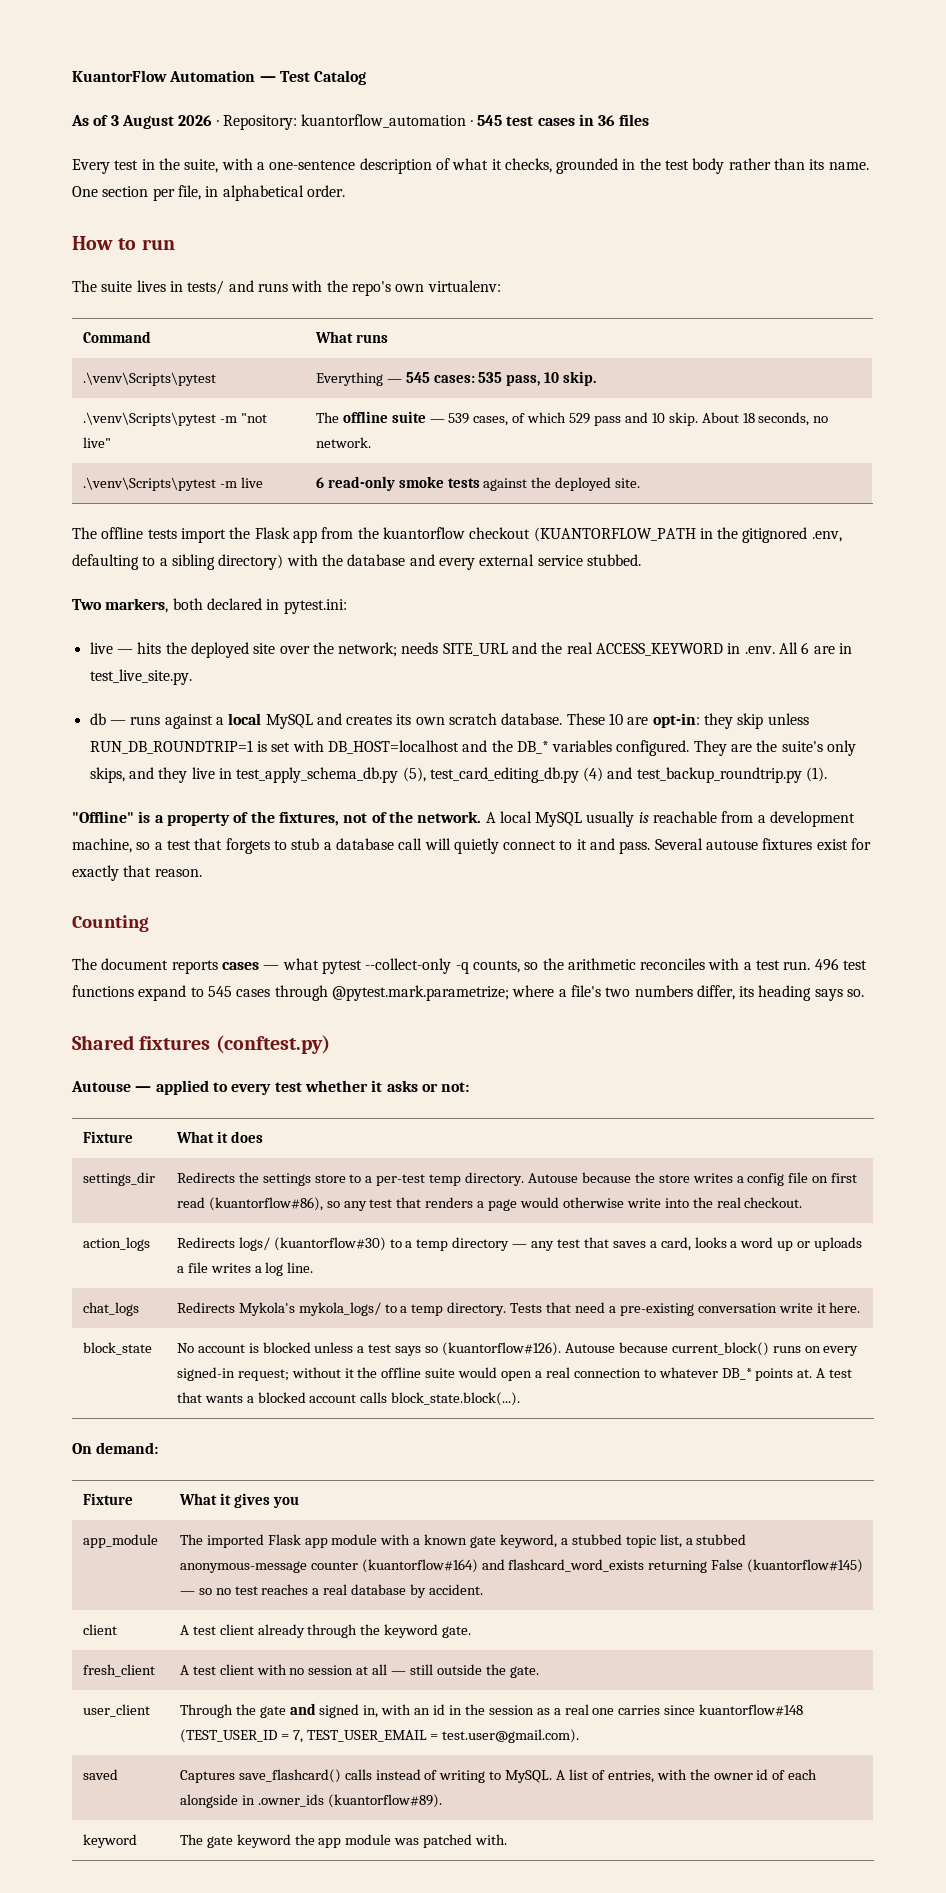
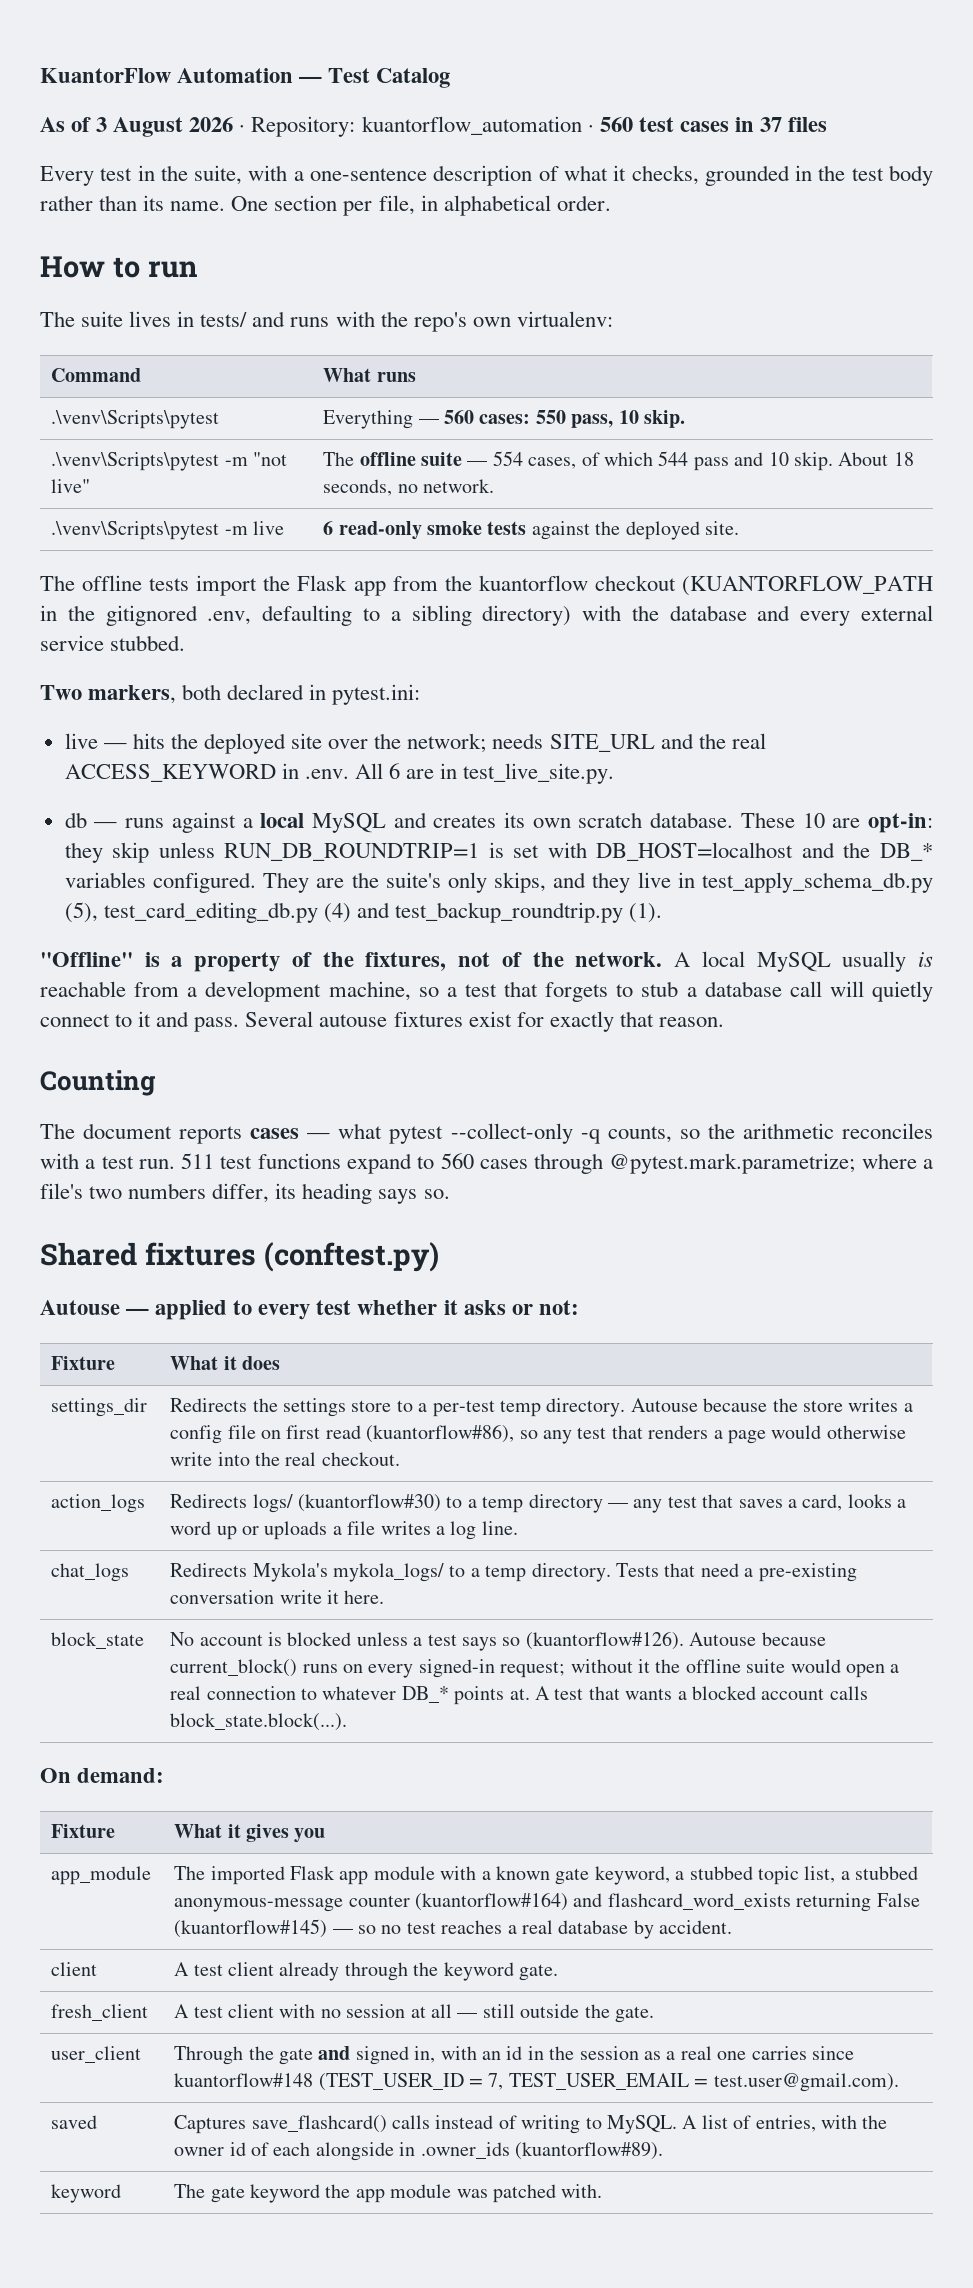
[476,115,502,126] 545 -> [599,117,633,132] 560
[598,115,616,126] 36 -> [759,117,782,132] 37
[405,372,503,383] 545 cases: 535 -> [444,410,566,424] 560 cases: 550
[448,413,470,424] 539 -> [492,451,523,466] 554
[569,413,591,424] 529 -> [658,451,689,466] 544
[814,958,839,971] 496 -> [181,1153,215,1169] 511
[207,986,232,997] 545 -> [440,1153,474,1169] 560

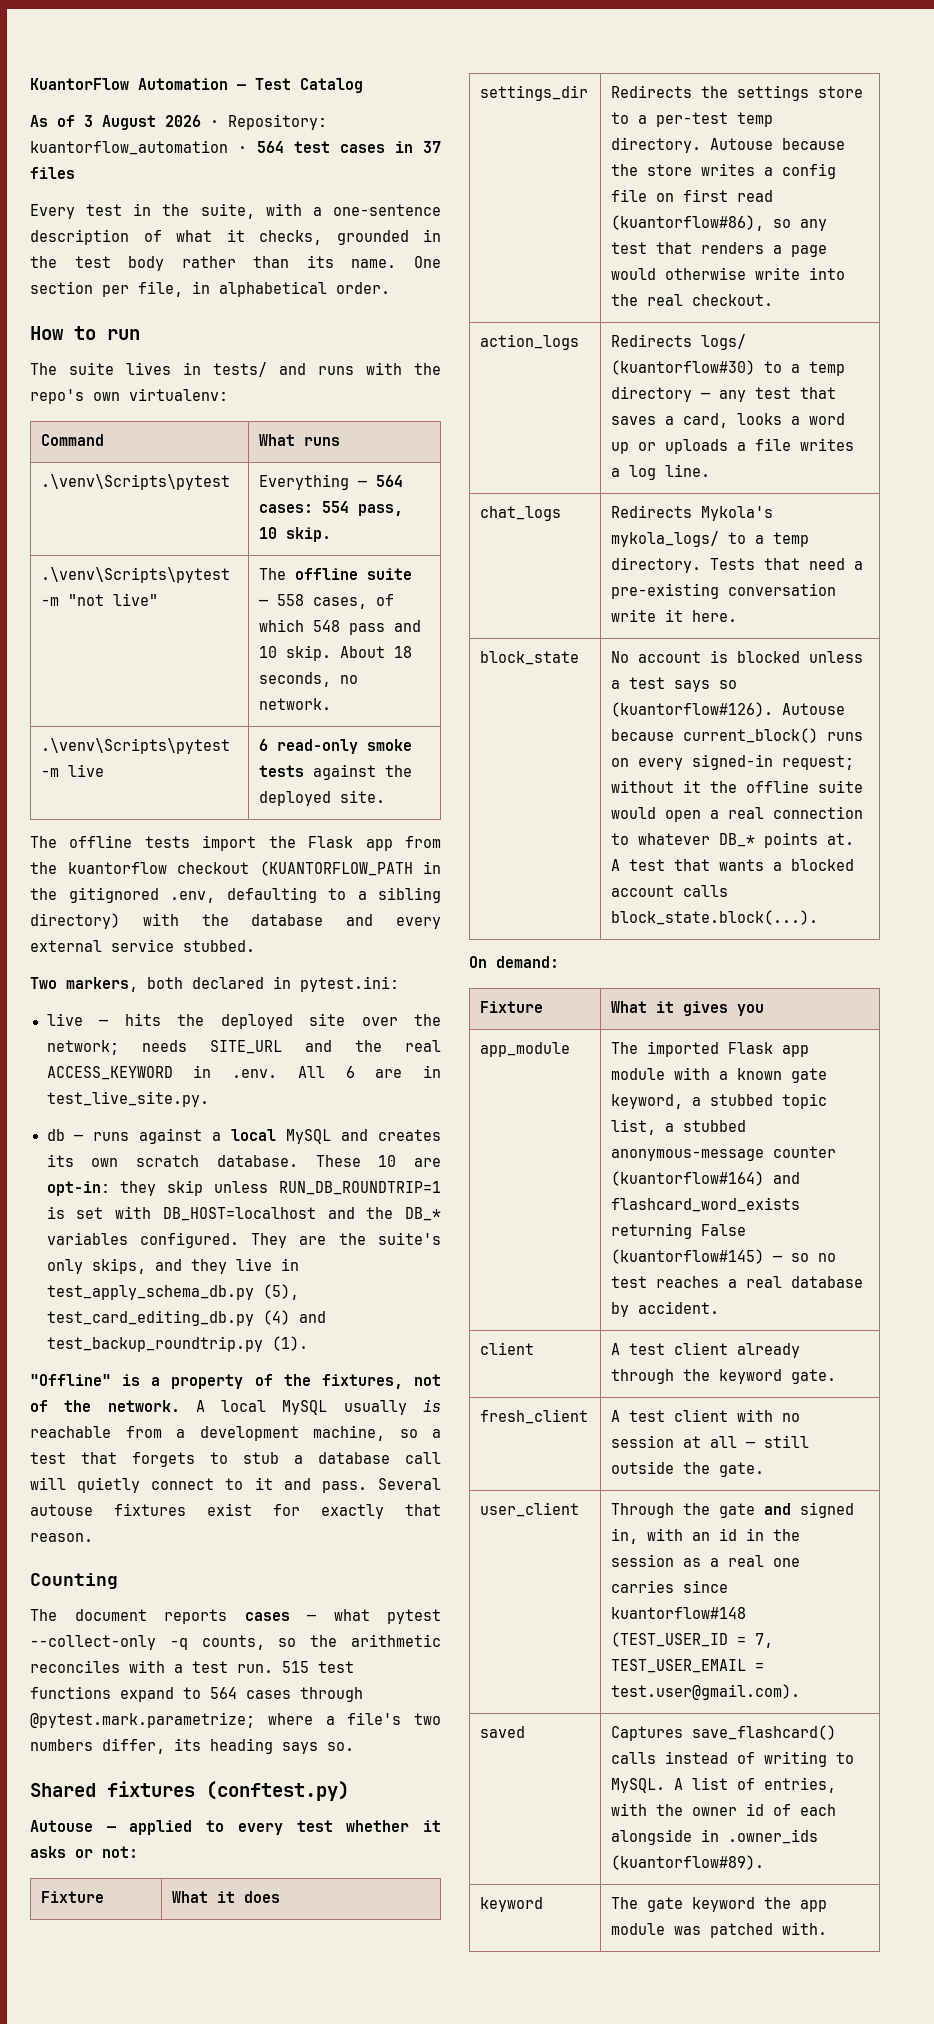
[599,117,633,132] 560 -> [257,141,284,153] 564
[444,410,566,424] 560 cases: 550 -> [376,475,404,487] [259,501,350,513] 564 cases: 554
[492,451,523,466] 554 -> [277,594,305,606] 558
[658,451,689,466] 544 -> [313,620,341,632] 548
[181,1153,215,1169] 511 -> [282,1661,309,1673] 515
[440,1153,474,1169] 560 -> [210,1687,237,1699] 564

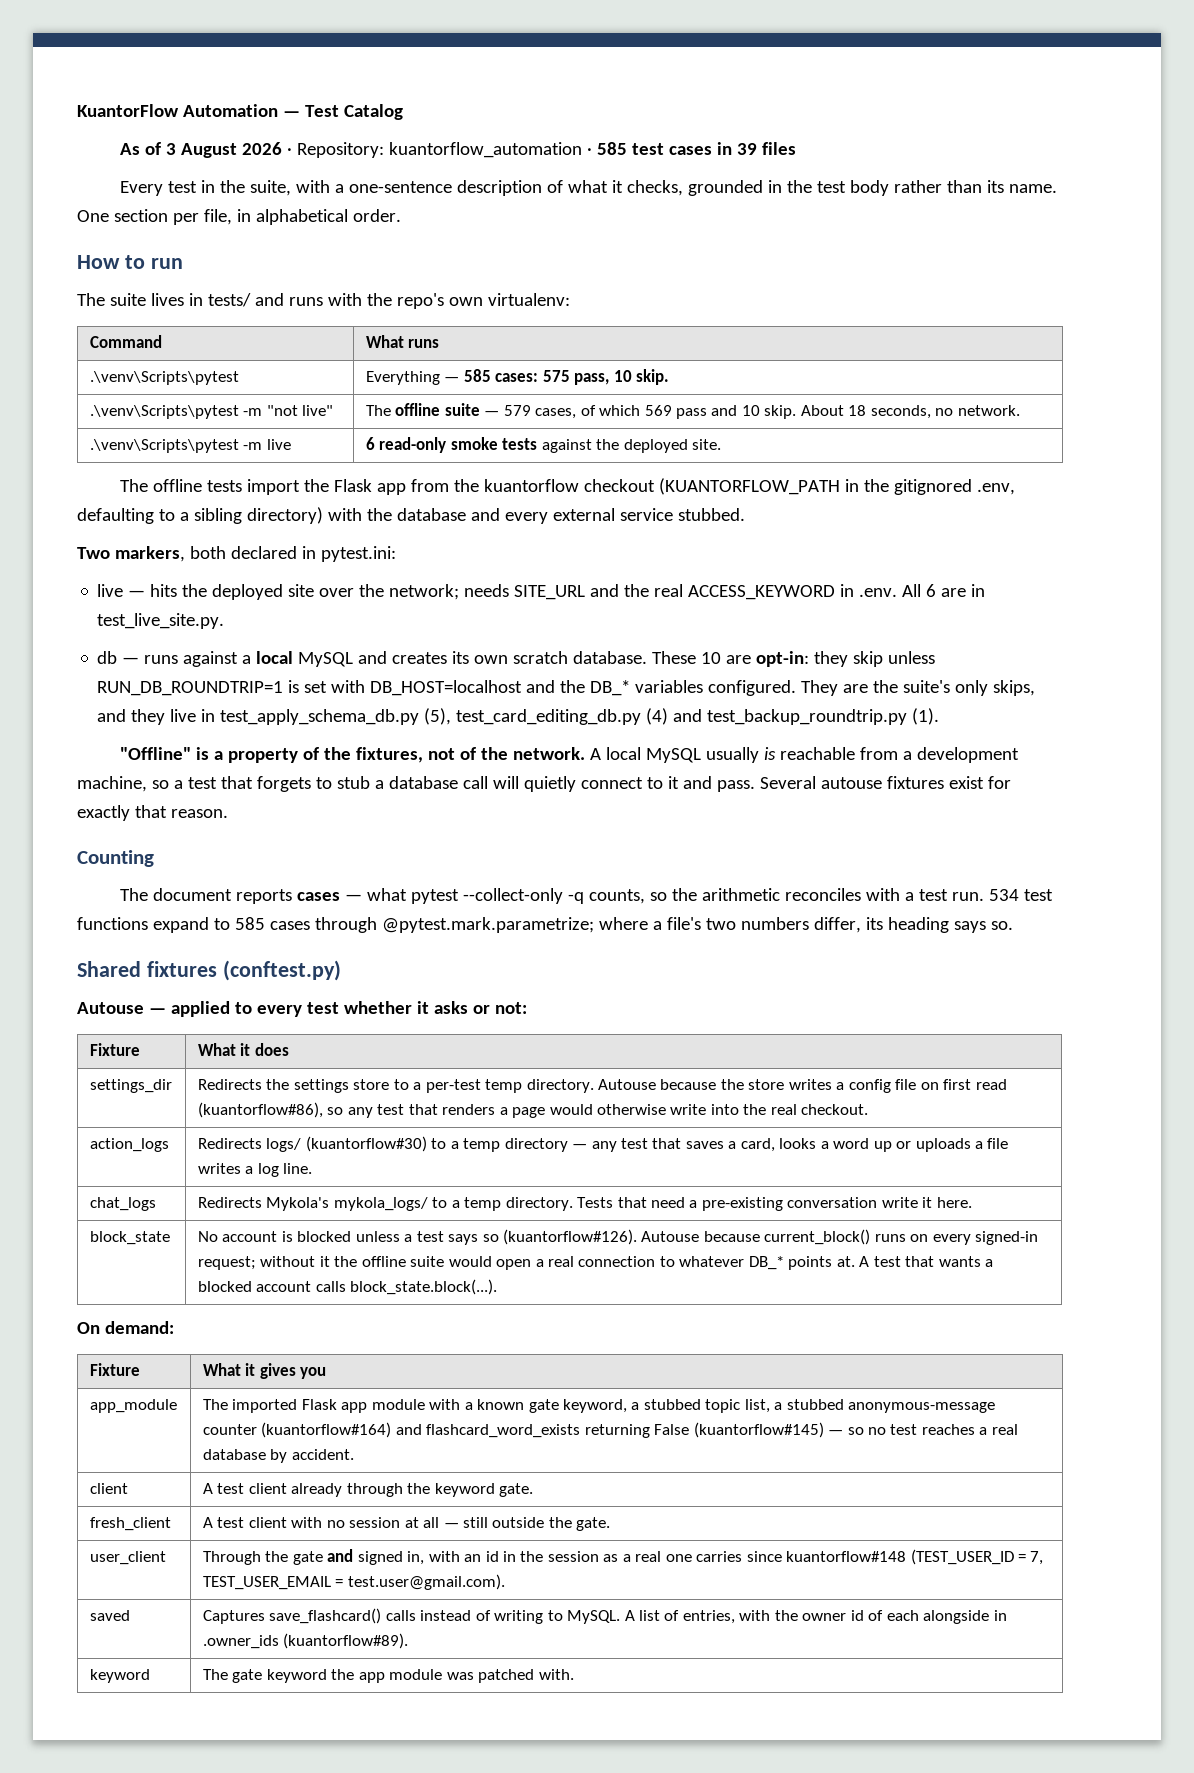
[257,141,284,153] 564 -> [597,142,628,155] 585
[423,141,441,153] 37 -> [737,143,758,155] 39
[376,475,404,487] [259,501,350,513] 564 cases: 554 -> [463,369,570,382] 585 cases: 575
[277,594,305,606] 558 -> [503,405,531,416] 579
[313,620,341,632] 548 -> [644,405,672,416] 569
[282,1661,309,1673] 515 -> [989,889,1020,901] 534
[210,1687,237,1699] 564 -> [234,917,265,930] 585

